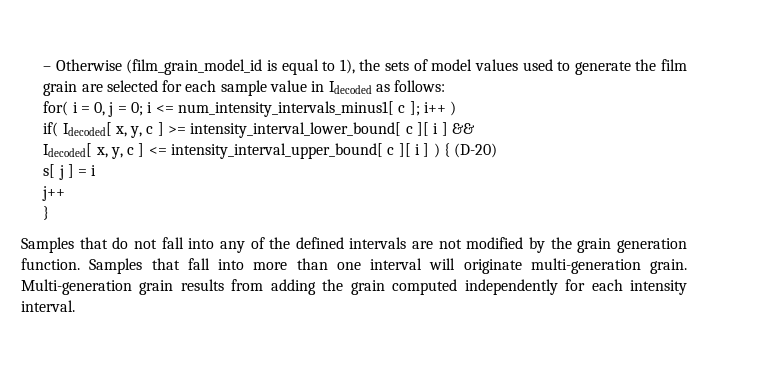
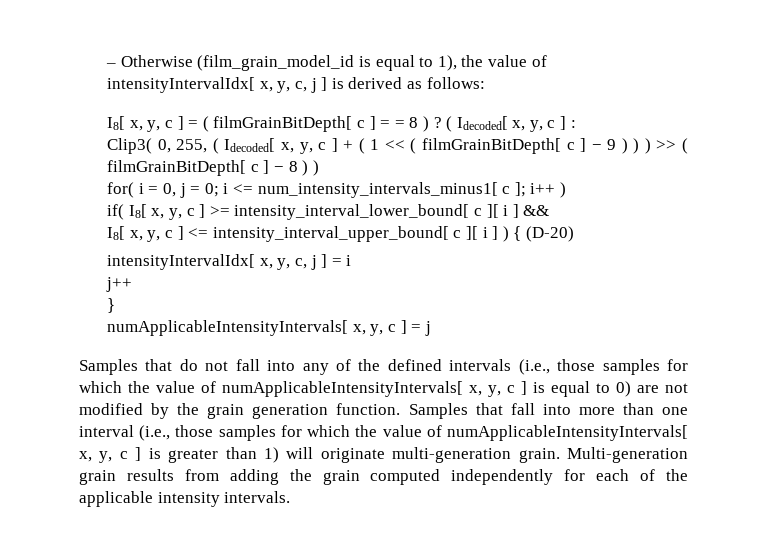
[385,59,687,75] [43,80,446,96] sets of model values used to generate the film grain are selected for each sample value in Idecoded as follows: -> [487,55,547,67] [107,77,485,93] [107,116,576,132] [107,138,688,154] [107,160,319,176] value of intensityIntervalIdx[ x, y, c, j ] is derived as follows: // I8[ x, y, c ] = ( filmGrainBitDepth[ c ] = = 8 ) ? ( Idecoded[ x, y, c ] : // Clip3( 0, 255, ( Idecoded[ x, y, c ] + ( 1 << ( filmGrainBitDepth[ c ] − 9 ) ) ) >> ( filmGrainBitDepth[ c ] − 8 ) )
[62,122,112,136] Idecoded[ -> [128,204,147,218] I8[
[43,143,93,157] Idecoded[ -> [107,226,126,240] I8[
[43,164,56,178] s[ -> [107,254,308,270] intensityIntervalIdx[ x, y, c,
(50, 213) none -> [107,320,431,336] // numApplicableIntensityIntervals[ x, y, c ] = j
(407, 243) none -> [518,359,688,375] [79,381,631,397] (i.e., those samples for which the value of numApplicableIntensityIntervals[ x, y, c ] is equal to 0)
(422, 264) none -> [139,425,688,441] [79,447,279,463] (i.e., those samples for which the value of numApplicableIntensityIntervals[ x, y, c ] is greater than 1)
[630,280,688,295] [21,300,75,312] intensity interval. -> [640,469,688,481] [79,491,291,507] of the applicable intensity intervals.

